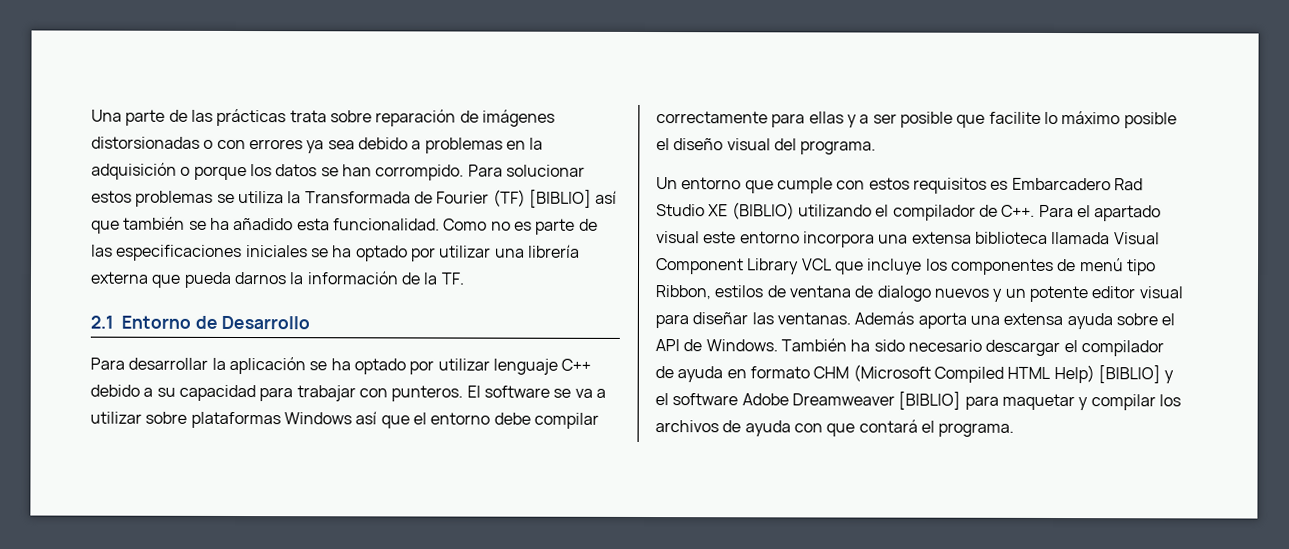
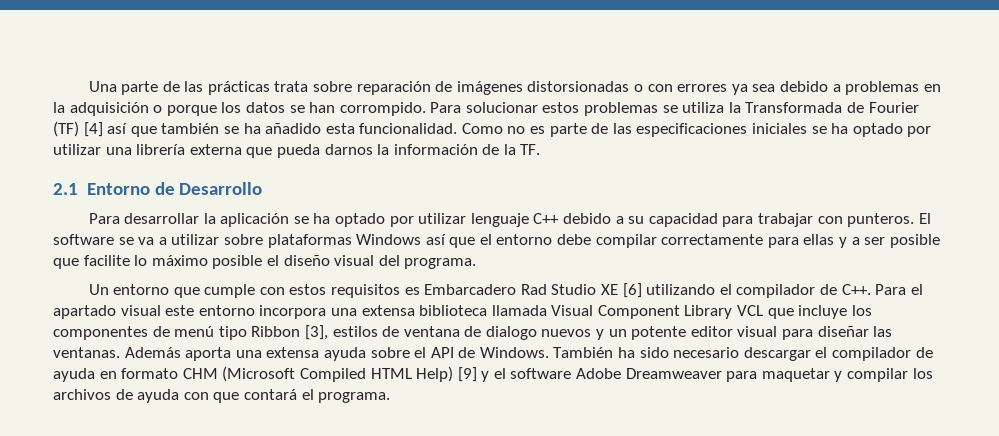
[528,189,592,208] [BIBLIO] -> [83,122,103,137] [4]
[731,202,795,220] (BIBLIO) -> [622,283,642,298] [6]
[655,285,711,300] Ribbon, -> [251,325,328,340] Ribbon [3],
[1097,365,1161,384] [BIBLIO] -> [457,367,477,382] [9]
[898,391,962,410] [BIBLIO] -> (722, 373) none

